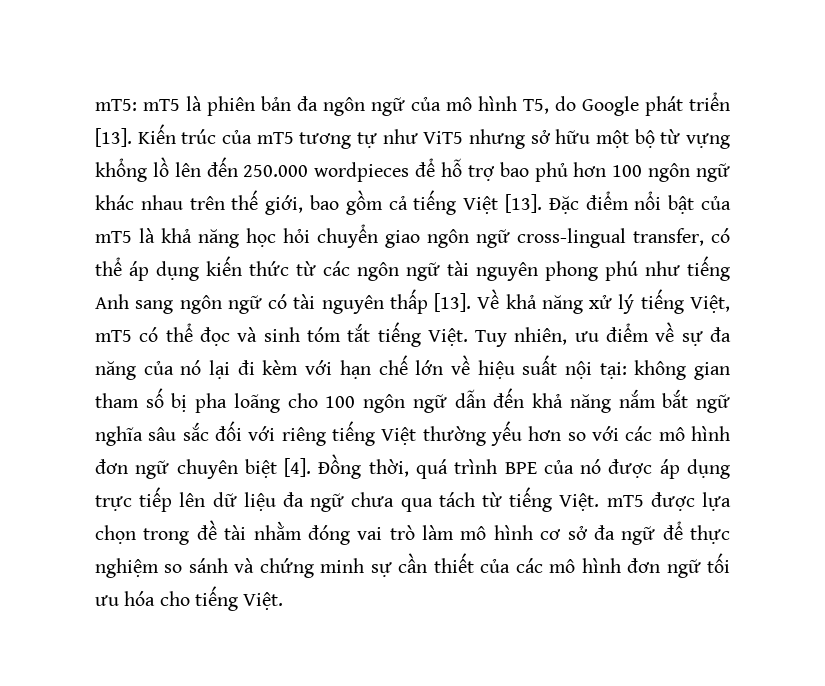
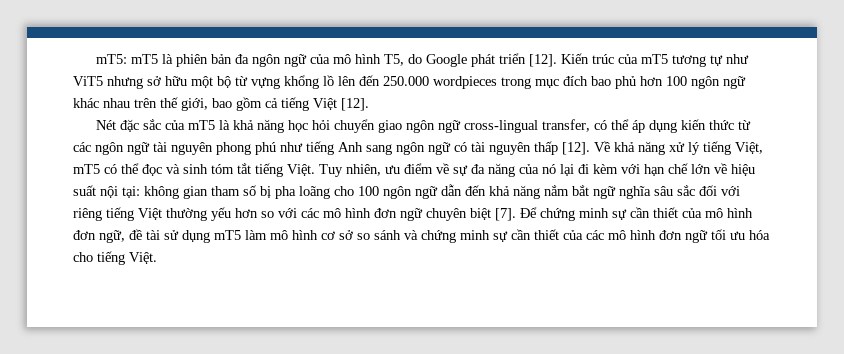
[95,128,132,147] [13]. -> [529,54,558,67] [12].
[415,158,495,181] để hỗ trợ -> [501,76,588,89] trong mục đích
[505,191,695,214] [13]. Đặc điểm nổi bật -> [341,98,369,111] [96,119,162,132] [12]. // Nét đặc sắc
[434,293,472,312] [13]. -> [562,142,590,155] [12].
[284,454,730,479] [95,487,731,512] [95,520,415,545] [4]. Đồng thời, quá trình BPE của nó được áp dụng trực tiếp lên dữ liệu đa ngữ chưa qua tách từ tiếng Việt. mT5 được lựa chọn trong đề tài nhằm đóng vai trò -> [495,207,753,221] [73,229,241,243] [7]. Để chứng minh sự cần thiết của mô hình đơn ngữ, đề tài sử dụng mT5
[593,521,730,545] [95,558,159,578] đa ngữ để thực nghiệm -> (353, 235) none

